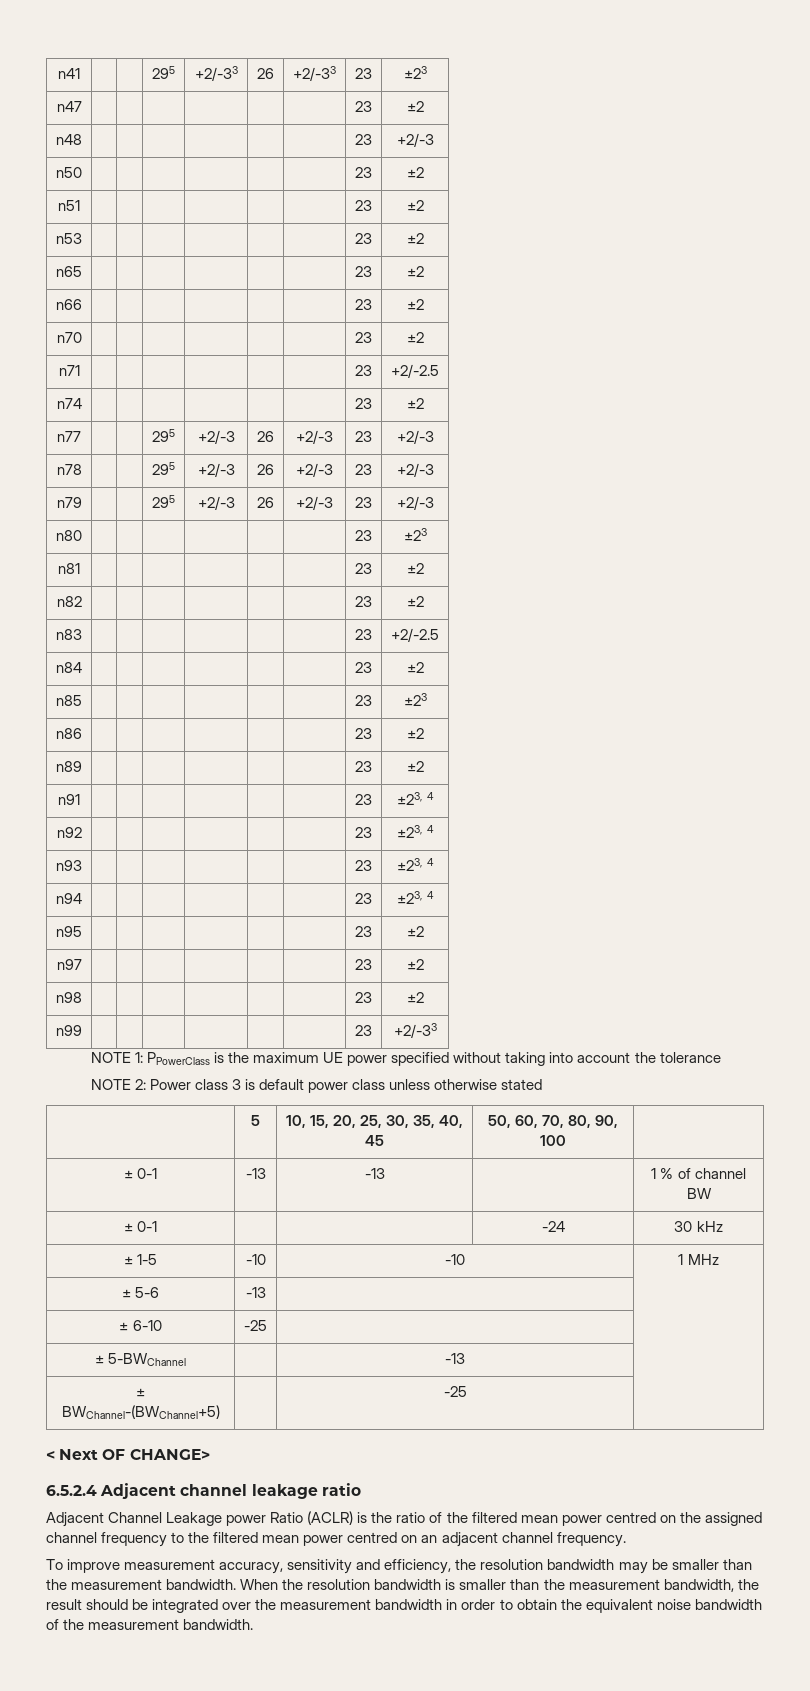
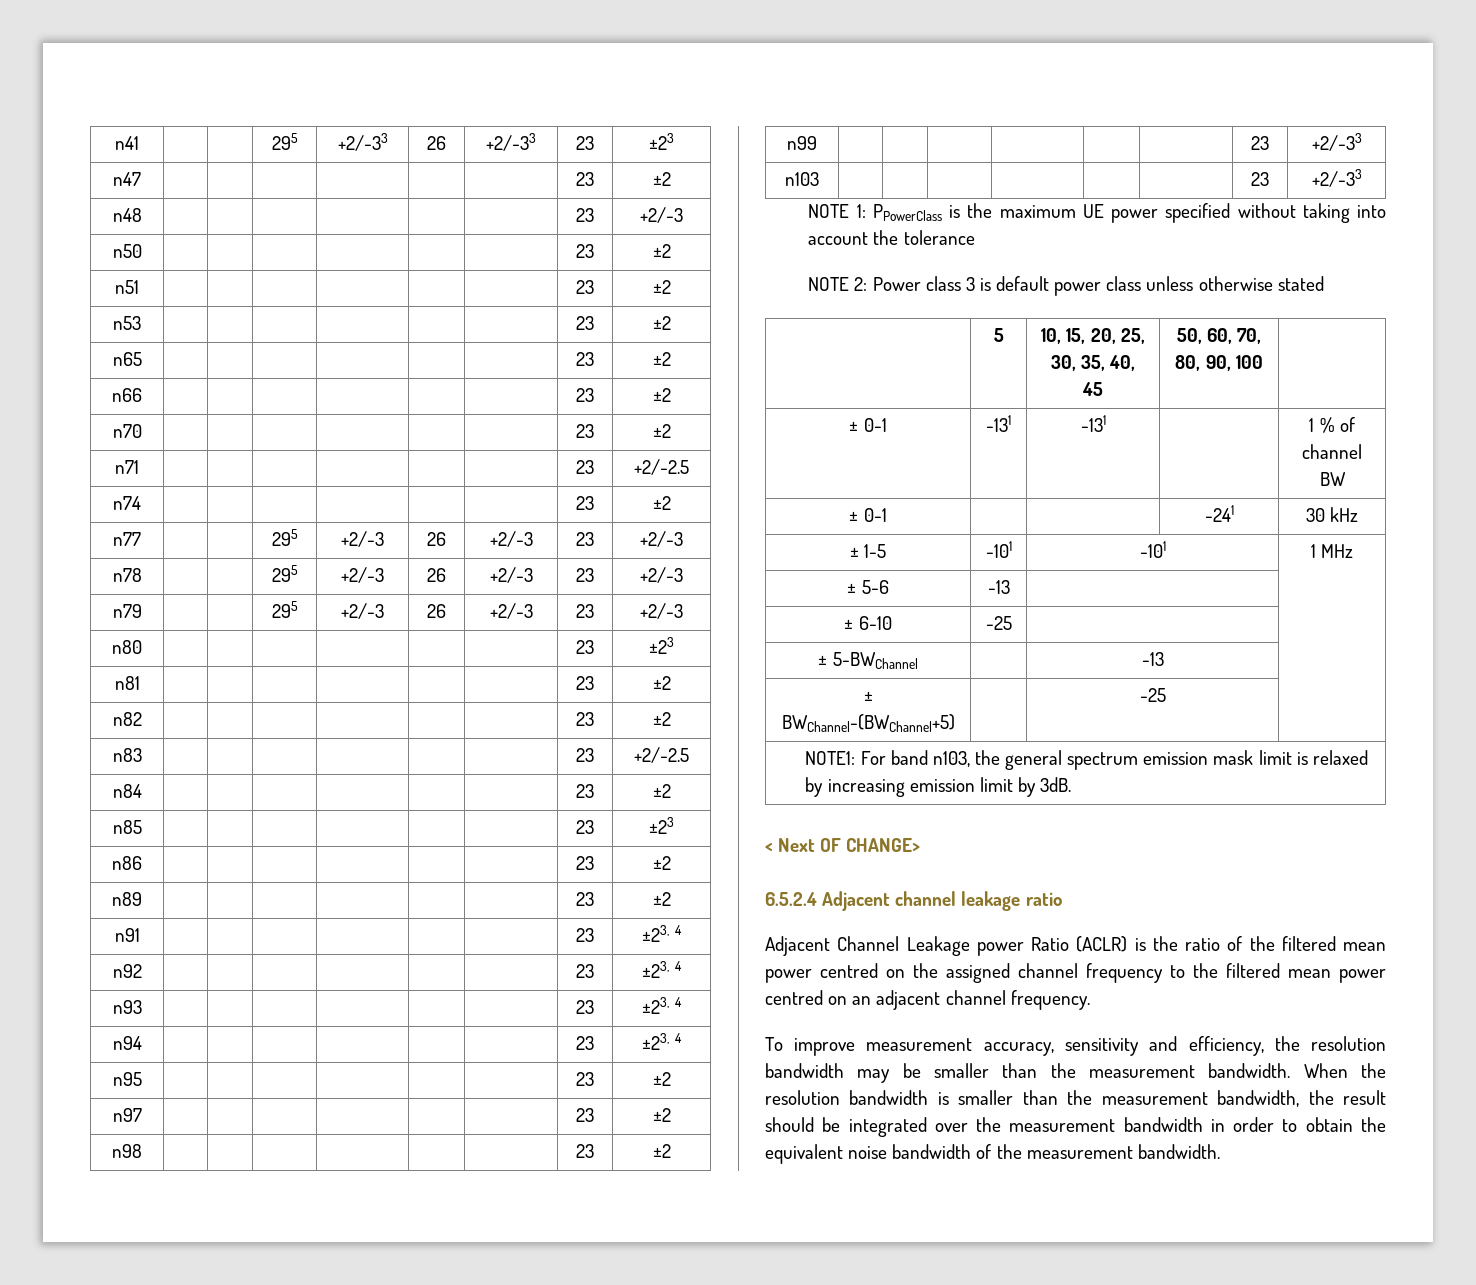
(437, 1030) none -> [785,172,819,186] [1251,172,1269,186] [1311,169,1362,187] // n103 | | | | | | | 23 | +2/-33
[245,1168,266,1179] [364,1168,385,1179] -13 | -13 -> [986,415,1011,432] [1080,415,1106,432] -131 | -131
[541,1221,565,1232] -24 -> [1204,505,1234,522] -241
[245,1254,266,1265] [445,1254,465,1265] -10 | -10 -> [985,541,1012,558] [1139,541,1166,558] -101 | -101
(467, 1391) none -> [805,750,1368,770] [805,777,1072,797] // NOTE1: For band n103, the general spectrum emission mask limit is relaxed by increasing emission limit by 3dB.

